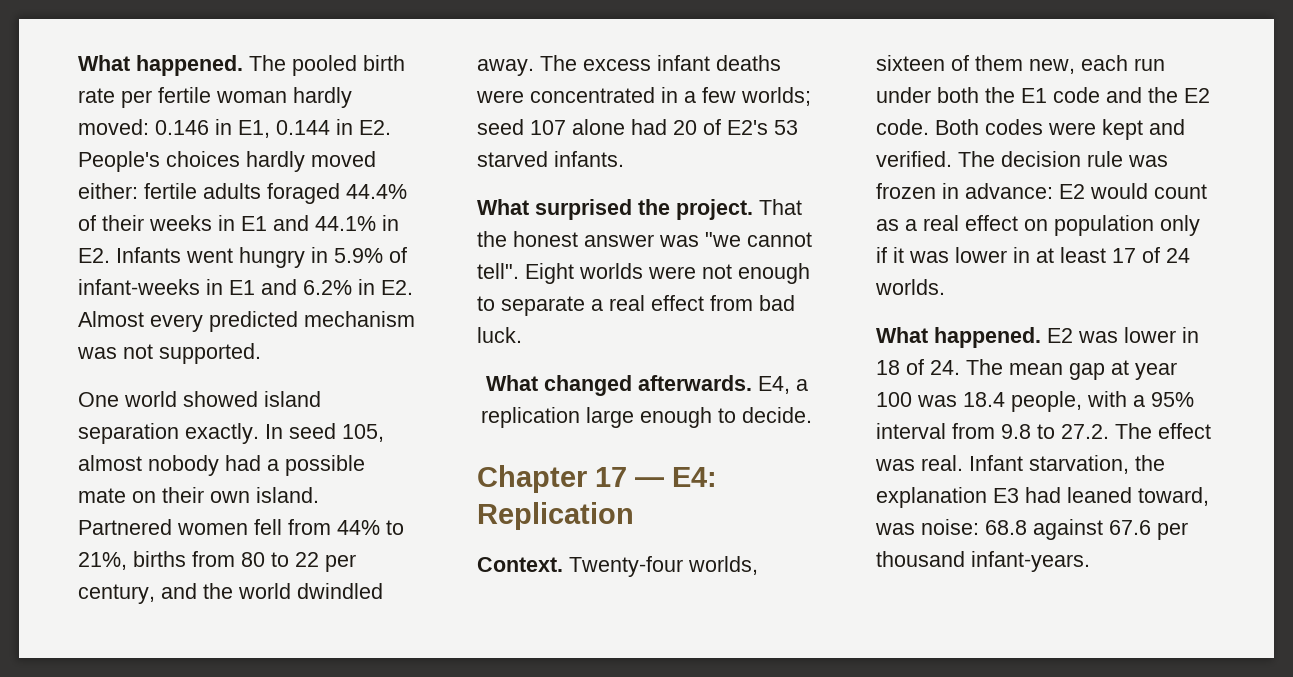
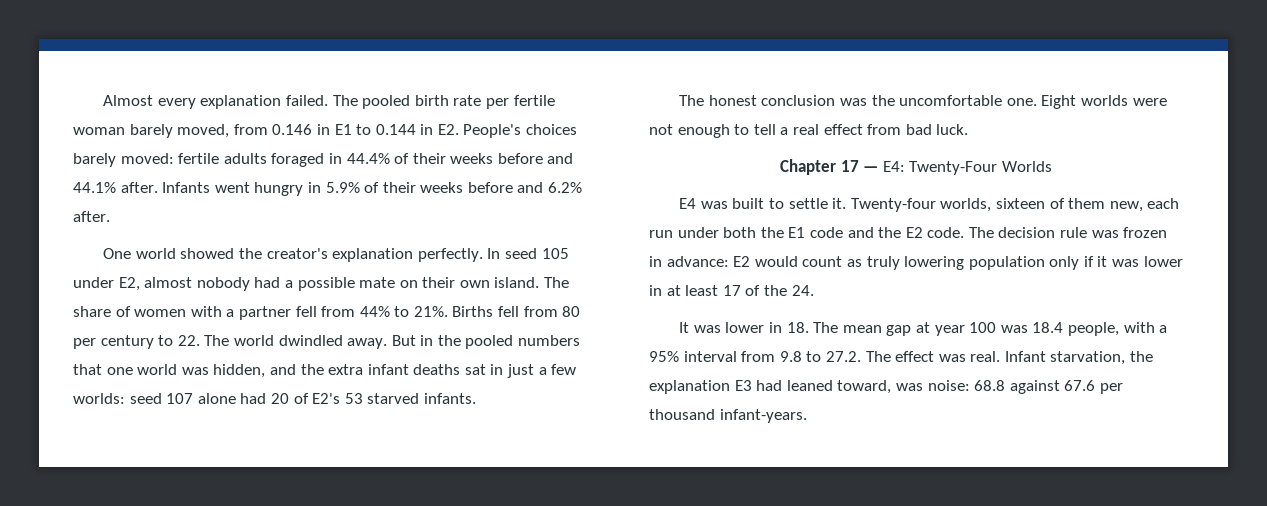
[78,55,243,76] What happened. -> [103,95,329,109] Almost every explanation failed.
[293,87,352,108] [78,119,270,138] hardly moved: 0.146 in E1, -> [129,124,372,138] barely moved, from 0.146 in E1 to
[246,151,376,172] [78,183,138,199] hardly moved either: -> [73,153,174,167] barely moved:
(340, 193) none -> [328,153,342,164] in
[218,215,399,231] [78,248,110,263] in E1 and 44.1% in E2. -> [497,153,574,164] [73,182,158,193] before and 44.1% after.
[78,279,413,295] [78,311,415,332] [77,343,261,364] [78,391,321,407] [78,423,384,444] infant-weeks in E1 and 6.2% in E2. Almost every predicted mechanism was not supported. // One world showed island separation exactly. In seed 105, -> [382,182,583,193] [73,211,110,222] [103,248,569,262] [73,277,140,291] their weeks before and 6.2% after. // One world showed the creator's explanation perfectly. In seed 105 under E2,
[78,519,404,535] [78,551,356,572] [78,583,383,604] [477,55,781,76] [476,87,678,103] Partnered women fell from 44% to 21%, births from 80 to 22 per century, and the world dwindled away. The excess infant deaths were concentrated in -> [544,277,570,288] [73,306,581,320] [73,335,581,349] [73,364,535,378] The share of women with a partner fell from 44% to 21%. Births fell from 80 per century to 22. The world dwindled away. But in the pooled numbers that one world was hidden, and the extra infant deaths sat in just
[741,87,811,106] worlds; -> [73,393,125,404] worlds:
[477,199,802,220] [477,231,812,247] [477,263,519,279] What surprised the project. That the honest answer was "we cannot tell". -> [679,95,1037,106] The honest conclusion was the uncomfortable one.
[501,296,585,316] separate -> [753,124,776,135] tell
[485,375,808,396] [481,407,812,428] [477,465,717,493] [477,502,634,530] [477,557,563,572] What changed afterwards. E4, a replication large enough to decide. // Chapter 17 — E4: Replication // Context. -> [780,159,1052,175] [679,198,847,209] Chapter 17 — E4: Twenty-Four Worlds // E4 was built to settle it.
[935,119,1185,140] [876,151,952,167] Both codes were kept and verified. -> (965, 232) none
[905,215,1048,231] a real effect on -> [866,256,965,270] truly lowering
[1166,248,1190,263] [875,279,945,295] [876,327,1199,348] [876,359,960,375] 24 worlds. // What happened. E2 was lower in 18 of 24. -> [763,285,814,296] [679,322,809,333] the 24. // It was lower in 18.

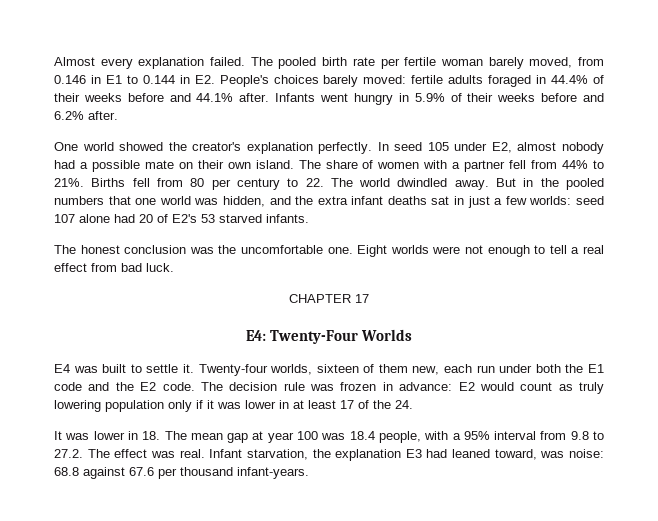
[780,159,879,175] Chapter 17 — -> [289,294,369,303] CHAPTER 17 //

